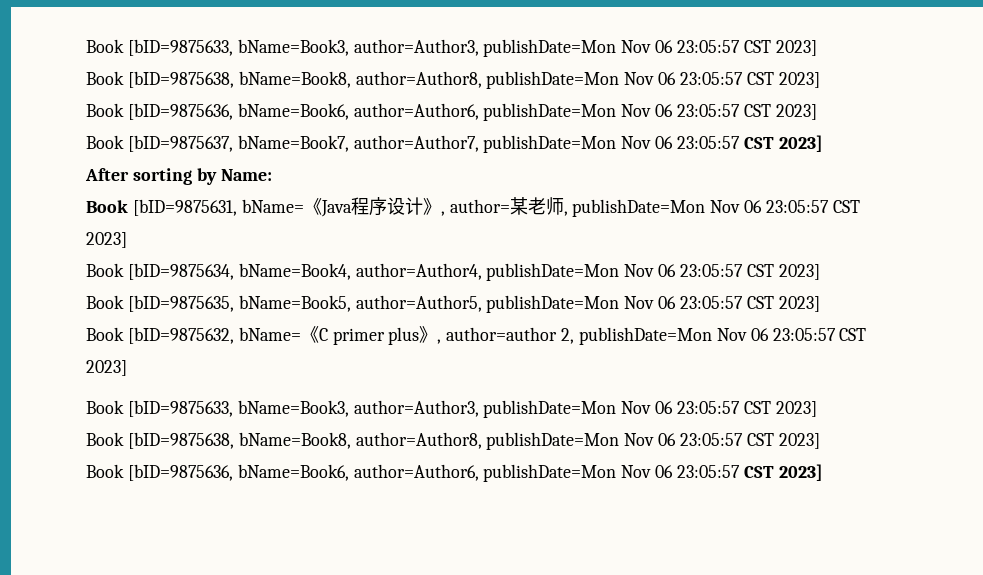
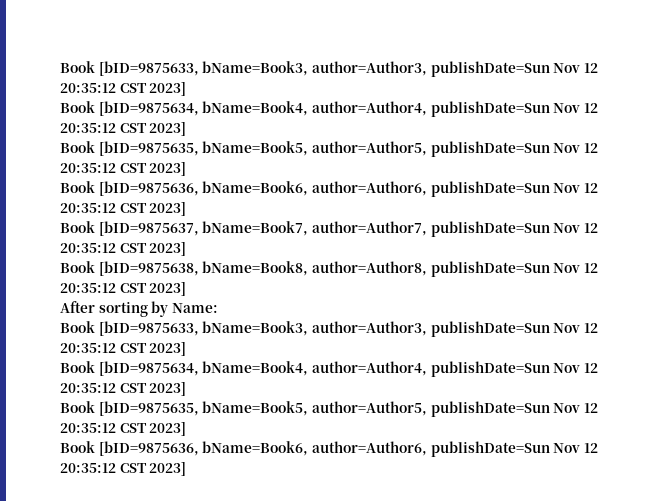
[86,39,817,57] [86,71,820,89] [86,103,817,121] [86,135,741,153] Book [bID=9875633, bName=Book3, author=Author3, publishDate=Mon Nov 06 23:05:57 CST 2023] // Book [bID=9875638, bName=Book8, author=Author8, publishDate=Mon Nov 06 23:05:57 CST 2023] // Book [bID=9875636, bName=Book6, author=Author6, publishDate=Mon Nov 06 23:05:57 CST 2023] // Book [bID=9875637, bName=Book7, author=Author7, publishDate=Mon Nov 06 23:05:57 -> [60,61,598,77] [60,82,187,96] [60,101,598,117] [60,122,187,136] [60,141,598,157] [60,162,187,176] [60,181,598,197] [60,202,187,216] [60,221,598,237] [60,242,187,256] [60,261,598,277] [60,283,116,293] Book [bID=9875633, bName=Book3, author=Author3, publishDate=Sun Nov 12 20:35:12 CST 2023] // Book [bID=9875634, bName=Book4, author=Author4, publishDate=Sun Nov 12 20:35:12 CST 2023] // Book [bID=9875635, bName=Book5, author=Author5, publishDate=Sun Nov 12 20:35:12 CST 2023] // Book [bID=9875636, bName=Book6, author=Author6, publishDate=Sun Nov 12 20:35:12 CST 2023] // Book [bID=9875637, bName=Book7, author=Author7, publishDate=Sun Nov 12 20:35:12 CST 2023] // Book [bID=9875638, bName=Book8, author=Author8, publishDate=Sun Nov 12 20:35:12
[132,197,860,217] [86,232,127,248] [86,263,820,281] [86,295,820,313] [86,326,867,345] [86,360,127,376] [86,400,817,418] [86,432,820,450] [86,464,741,482] [bID=9875631, bName=《Java程序设计》, author=某老师, publishDate=Mon Nov 06 23:05:57 CST 2023] // Book [bID=9875634, bName=Book4, author=Author4, publishDate=Mon Nov 06 23:05:57 CST 2023] // Book [bID=9875635, bName=Book5, author=Author5, publishDate=Mon Nov 06 23:05:57 CST 2023] // Book [bID=9875632, bName=《C primer plus》, author=author 2, publishDate=Mon Nov 06 23:05:57 CST 2023] // Book [bID=9875633, bName=Book3, author=Author3, publishDate=Mon Nov 06 23:05:57 CST 2023] // Book [bID=9875638, bName=Book8, author=Author8, publishDate=Mon Nov 06 23:05:57 CST 2023] // Book [bID=9875636, bName=Book6, author=Author6, publishDate=Mon Nov 06 23:05:57 -> [98,321,598,337] [60,342,187,356] [60,361,598,377] [60,382,187,396] [60,401,598,417] [60,422,187,436] [60,441,598,457] [60,463,116,473] [bID=9875633, bName=Book3, author=Author3, publishDate=Sun Nov 12 20:35:12 CST 2023] // Book [bID=9875634, bName=Book4, author=Author4, publishDate=Sun Nov 12 20:35:12 CST 2023] // Book [bID=9875635, bName=Book5, author=Author5, publishDate=Sun Nov 12 20:35:12 CST 2023] // Book [bID=9875636, bName=Book6, author=Author6, publishDate=Sun Nov 12 20:35:12

